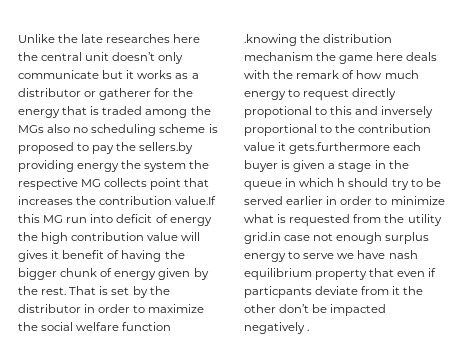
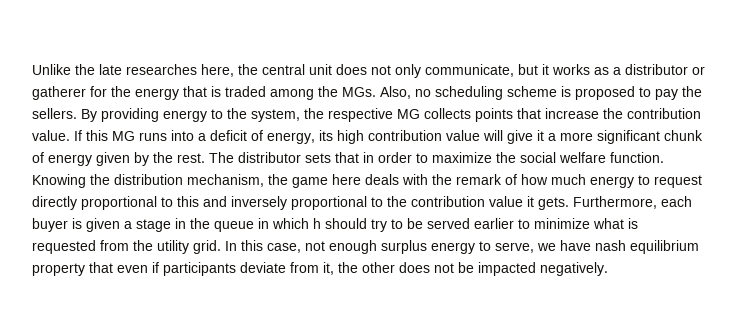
[173,34,201,43] here -> [201,64,234,77] here,
[112,52,184,64] [18,70,99,79] doesn’t only communicate -> [336,64,514,78] does not only communicate,
[18,124,71,133] MGs also -> [342,86,411,99] MGs. Also,
[139,142,194,154] [18,160,210,172] [18,178,210,190] [18,196,217,205] [18,214,212,226] [18,232,201,244] [18,250,185,262] [18,268,57,280] sellers.by providing energy the system the respective MG collects point that increases the contribution value.If this MG run into deficit of energy the high contribution value will gives it benefit of having the bigger -> [32,108,701,122] [32,130,660,144] sellers. By providing energy to the system, the respective MG collects points that increase the contribution value. If this MG runs into a deficit of energy, its high contribution value will give it a more significant
[69,286,170,298] [18,304,81,313] That is set by the distributor -> [209,152,359,163] The distributor sets that
[122,322,172,331] [244,34,297,46] function .knowing -> [610,152,664,163] [32,174,86,188] function. Knowing
[244,52,313,61] mechanism -> [187,174,264,187] mechanism,
[244,106,312,118] propotional -> [81,196,157,210] proportional
[289,142,391,154] gets.furthermore -> [538,196,657,210] gets. Furthermore,
[326,196,373,205] in order -> (514, 223) none
[244,232,311,244] grid.in case -> [193,240,301,254] grid. In this case,
[303,253,335,259] serve -> [495,242,534,253] serve,
[244,286,312,298] particpants -> [163,262,236,276] participants
[392,286,401,295] it -> [323,262,334,275] it,
[279,304,387,316] [244,322,310,334] don’t be impacted negatively . -> [399,262,608,276] does not be impacted negatively.

